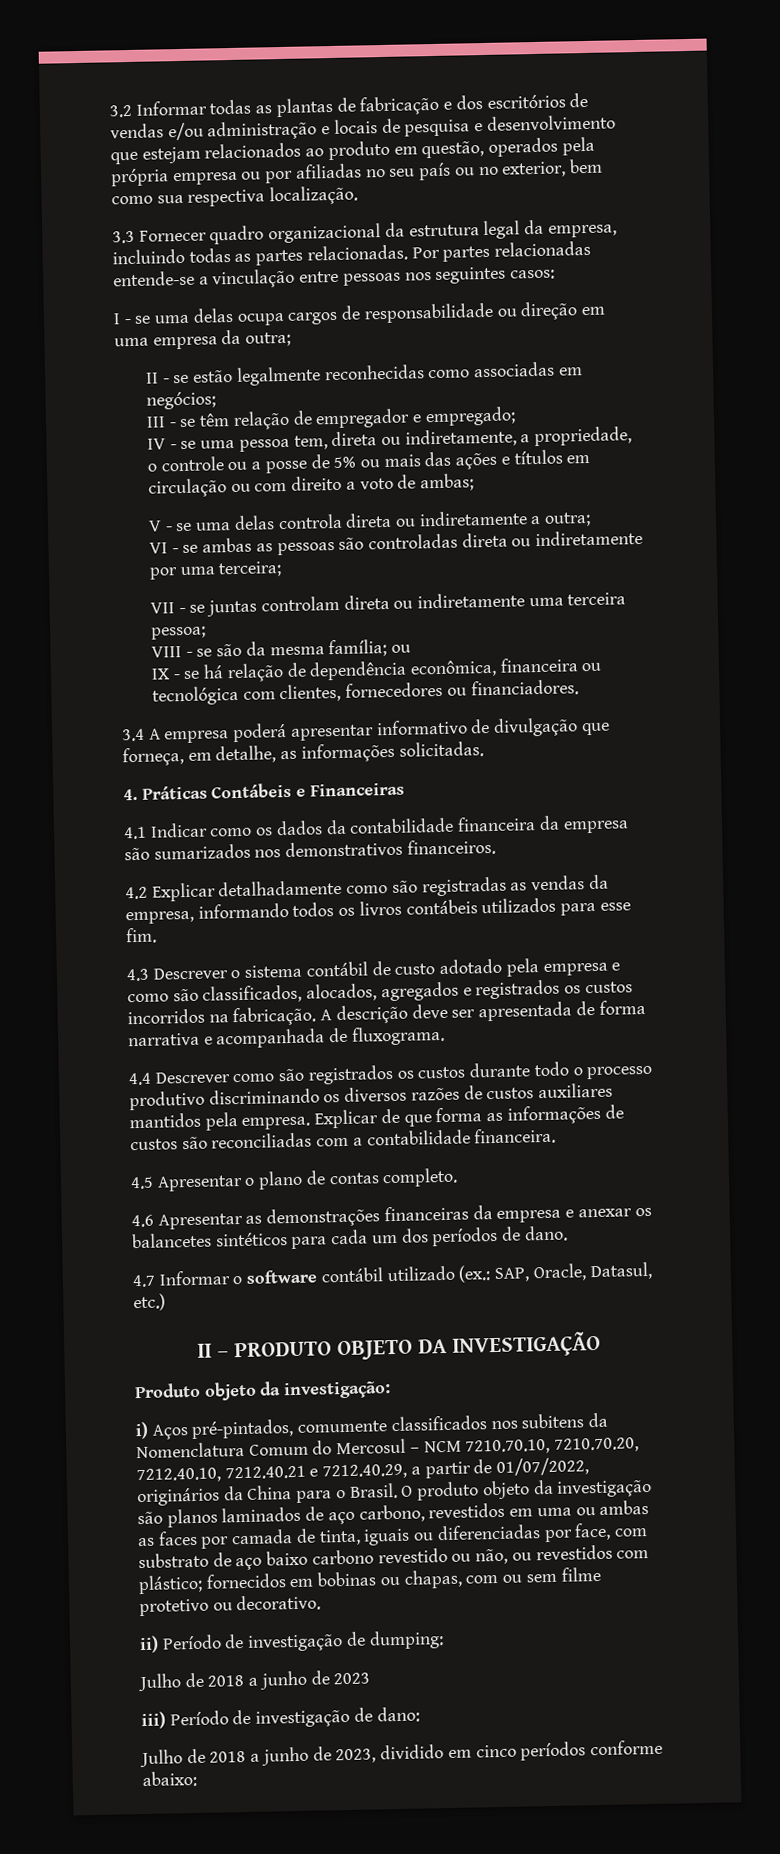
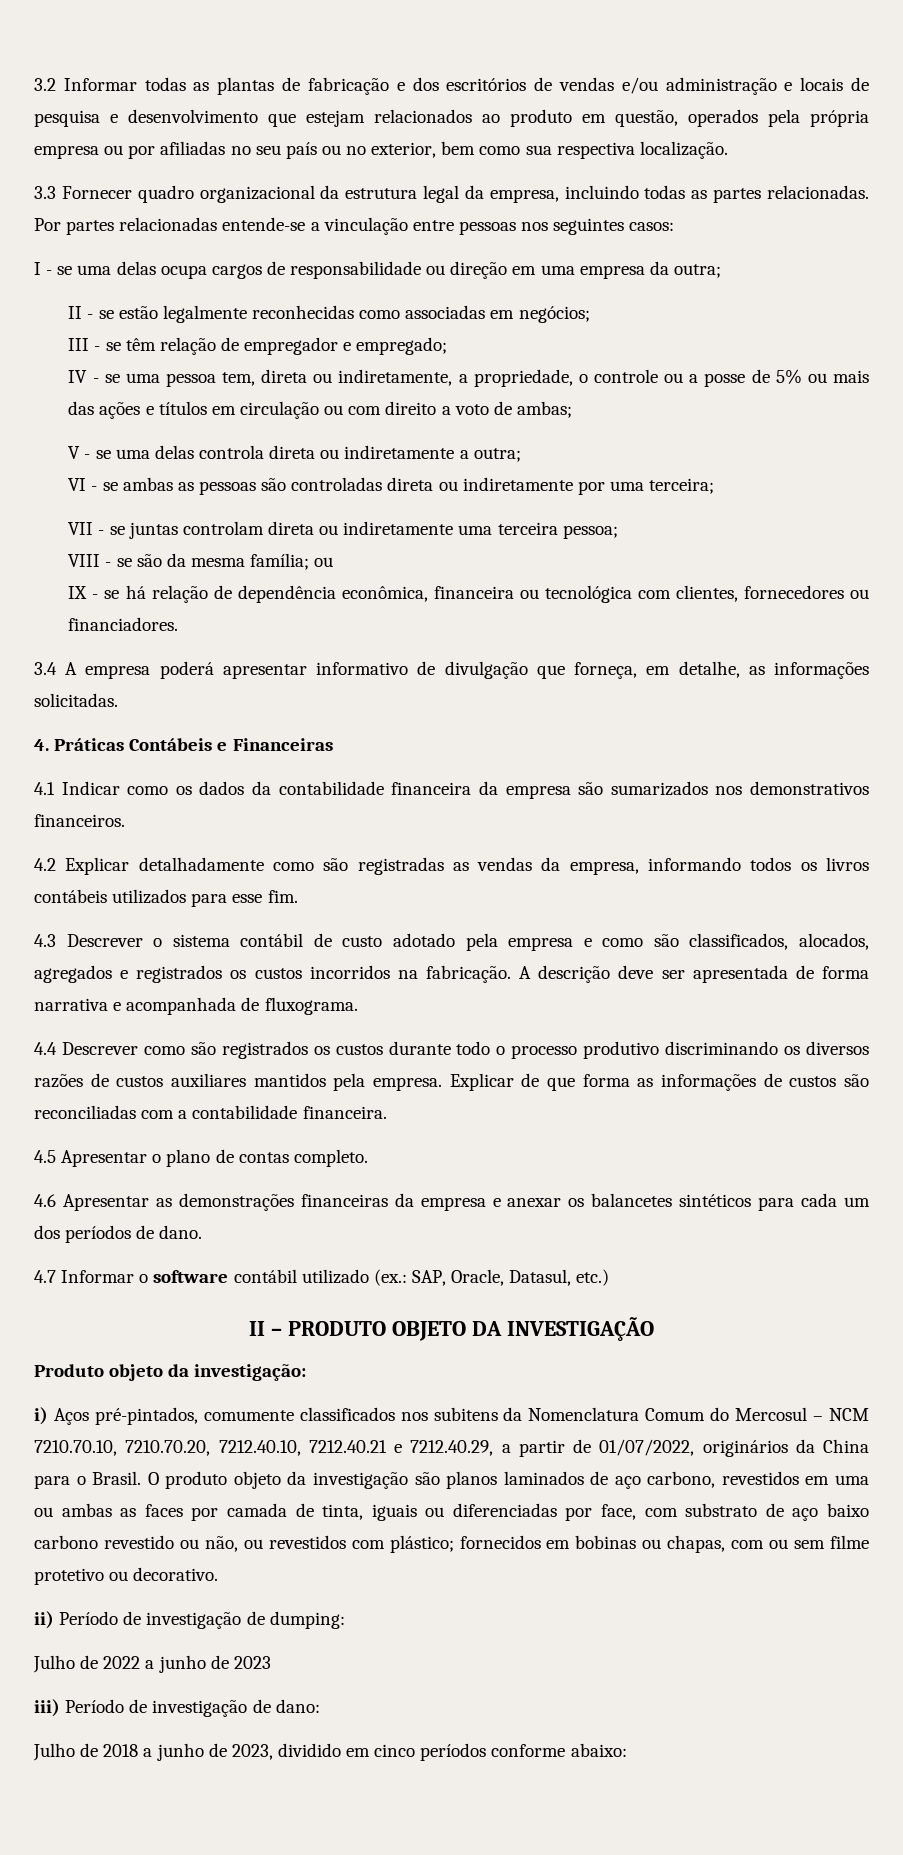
[207,1675,245,1687] 2018 -> [103,1656,141,1669] 2022

